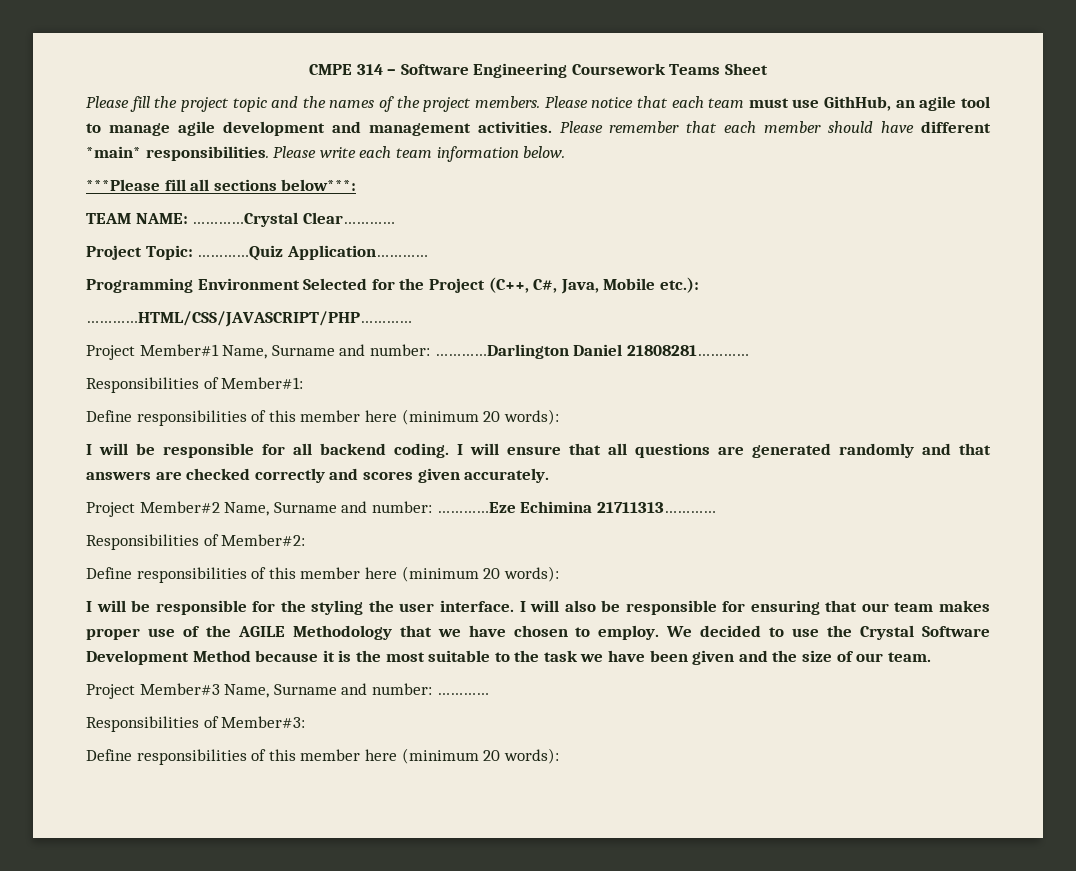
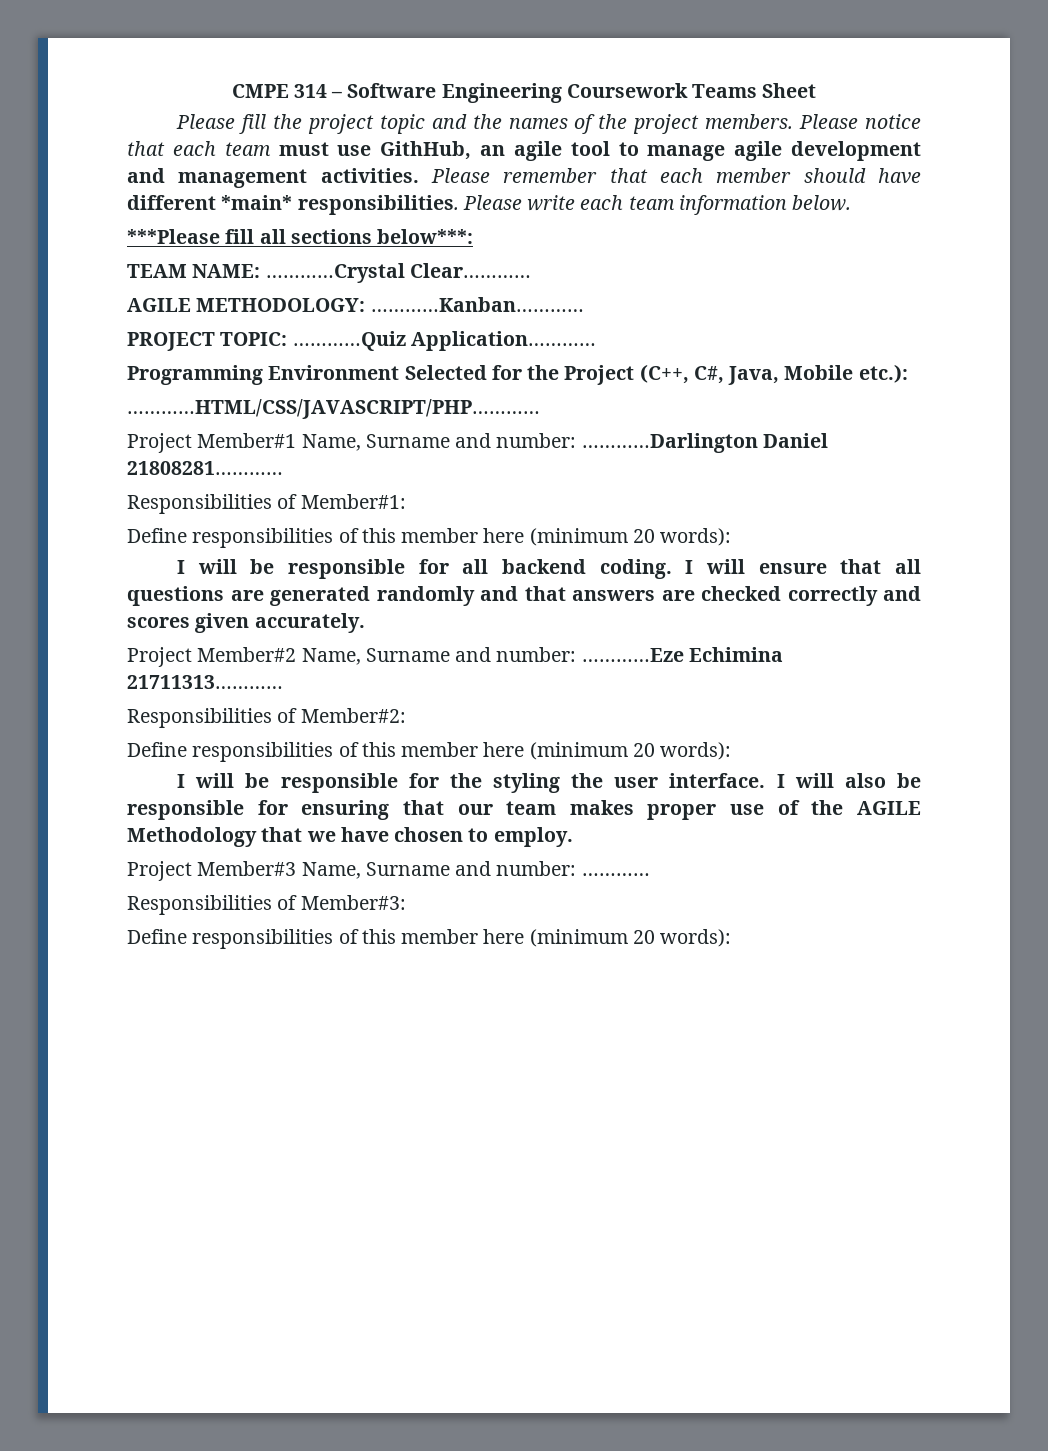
[86,245,193,260] Project Topic: -> [127,297,584,312] [127,332,288,351] AGILE METHODOLOGY: …………Kanban………… // PROJECT TOPIC:
[666,625,991,640] [86,650,931,665] We decided to use the Crystal Software Development Method because it is the most suitable to the task we have been given and the size of our team. -> (573, 837) none

